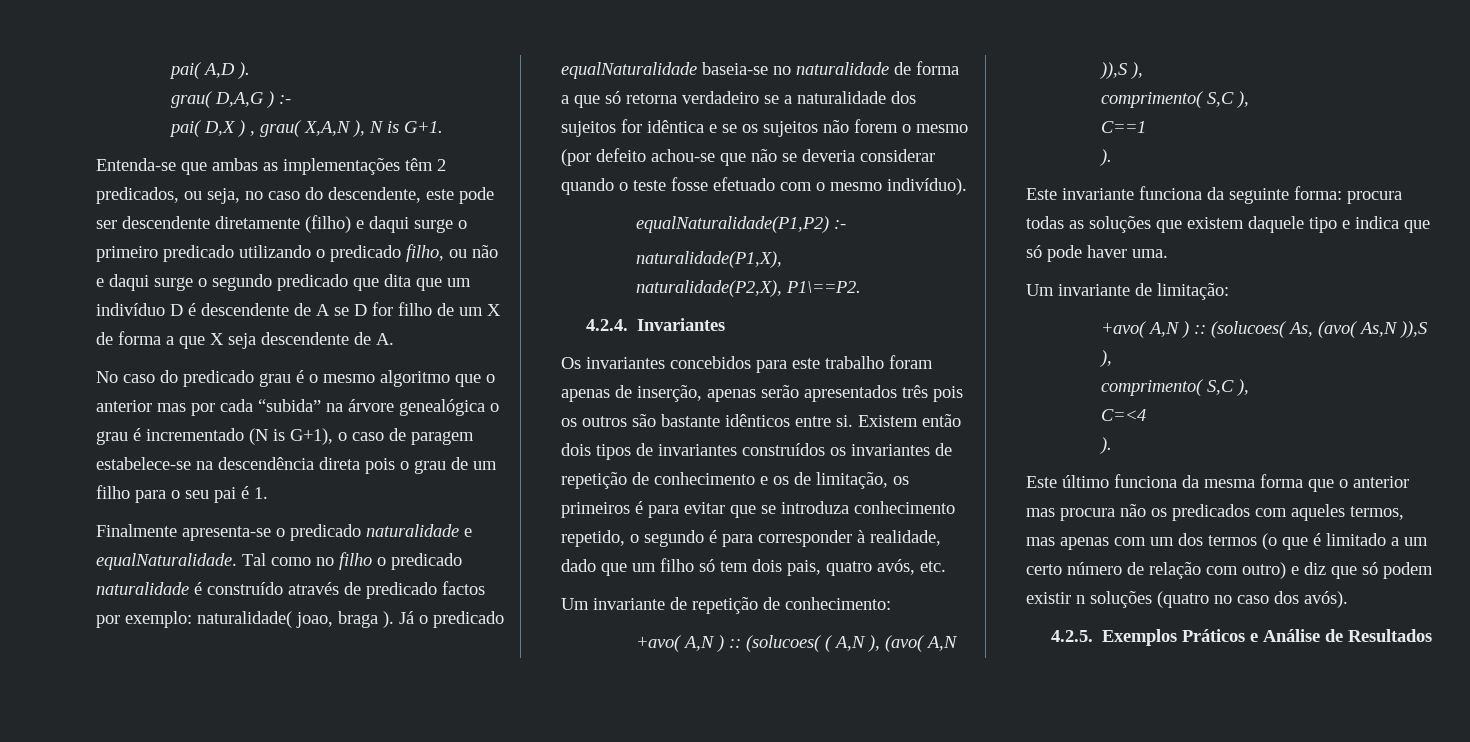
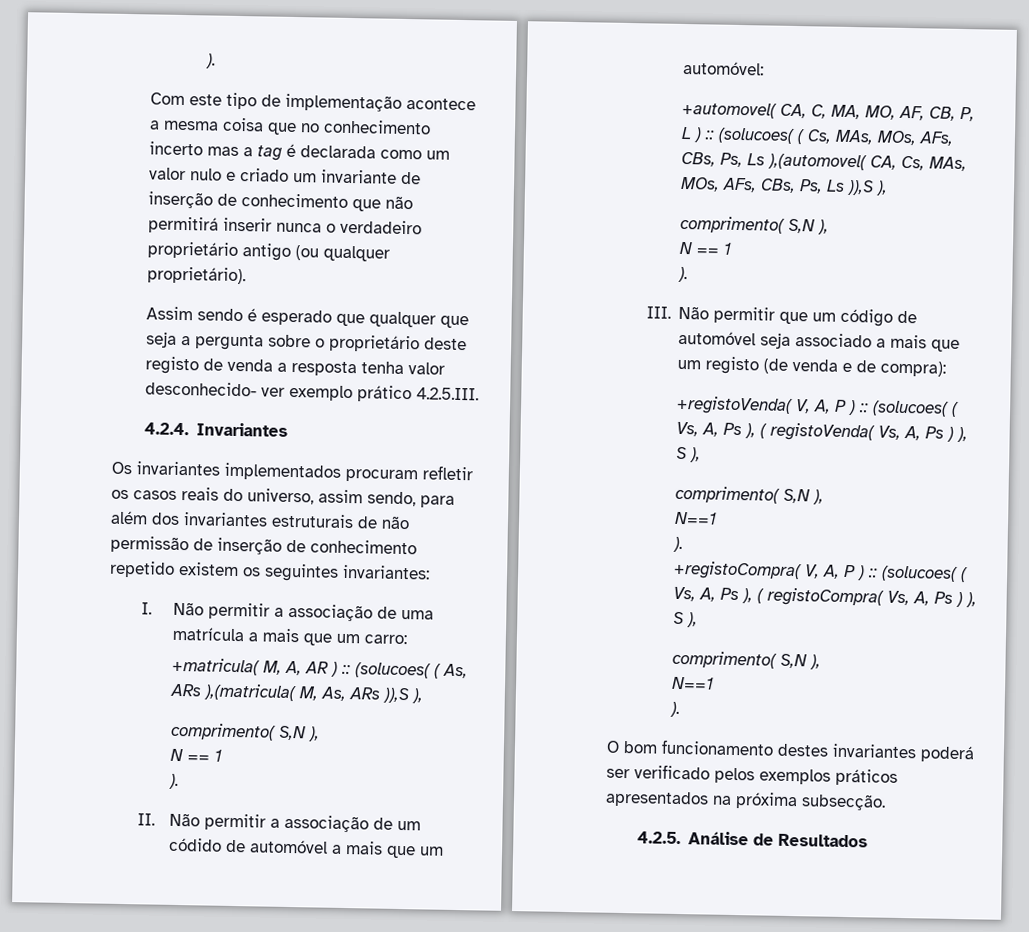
[168,62,250,79] [170,91,291,108] [168,120,443,137] [95,158,446,175] [95,187,494,204] [95,215,467,233] [95,244,498,262] [95,274,471,291] [95,302,501,316] [95,331,394,349] [95,370,495,387] [95,399,499,416] [95,428,474,445] [95,457,497,474] [95,485,268,503] [95,524,472,541] [95,552,462,570] [95,581,485,599] [95,611,504,628] [560,61,959,79] [560,91,916,108] [560,119,968,137] [560,148,935,166] [560,177,967,195] [635,216,846,233] [635,251,782,268] [635,280,861,297] [585,318,726,331] [560,355,933,373] [560,385,963,402] [560,414,961,427] [560,443,952,460] [560,472,909,489] [560,501,955,518] [560,530,941,547] [560,558,946,576] [560,597,891,614] [635,635,958,652] [1099,62,1143,79] [1100,91,1249,108] [1100,121,1146,133] [1099,149,1112,166] [1025,186,1402,204] [1025,216,1430,233] [1025,245,1168,262] [1025,283,1229,300] [1100,321,1427,338] [1099,350,1112,367] [1100,379,1249,396] [1100,409,1146,421] [1099,437,1112,454] [1025,474,1409,492] [1025,504,1404,521] [1025,533,1428,550] [1025,562,1433,579] [1025,591,1348,608] [1050,629,1259,646] pai( A,D ). // grau( D,A,G ) :- // pai( D,X ) , grau( X,A,N ), N is G+1. // Entenda-se que ambas as implementações têm 2 predicados, ou seja, no caso do descendente, este pode ser descendente diretamente (filho) e daqui surge o primeiro predicado utilizando o predicado filho, ou não e daqui surge o segundo predicado que dita que um indivíduo D é descendente de A se D for filho de um X de forma a que X seja descendente de A. // No caso do predicado grau é o mesmo algoritmo que o anterior mas por cada “subida” na árvore genealógica o grau é incrementado (N is G+1), o caso de paragem estabelece-se na descendência direta pois o grau de um filho para o seu pai é 1. // Finalmente apresenta-se o predicado naturalidade e equalNaturalidade. Tal como no filho o predicado naturalidade é construído através de predicado factos por exemplo: naturalidade( joao, braga ). Já o predicado equalNaturalidade baseia-se no naturalidade de forma a que só retorna verdadeiro se a naturalidade dos sujeitos for idêntica e se os sujeitos não forem o mesmo (por defeito achou-se que não se deveria considerar quando o teste fosse efetuado com o mesmo indivíduo). // equalNaturalidade(P1,P2) :- // naturalidade(P1,X), // naturalidade(P2,X), P1\==P2. // 4.2.4. Invariantes // Os invariantes concebidos para este trabalho foram apenas de inserção, apenas serão apresentados três pois os outros são bastante idênticos entre si. Existem então dois tipos de invariantes construídos os invariantes de repetição de conhecimento e os de limitação, os primeiros é para evitar que se introduza conhecimento repetido, o segundo é para corresponder à realidade, dado que um filho só tem dois pais, quatro avós, etc. // Um invariante de repetição de conhecimento: // +avo( A,N ) :: (solucoes( ( A,N ), (avo( A,N )),S ), // comprimento( S,C ), // C==1 // ). // Este invariante funciona da seguinte forma: procura todas as soluções que existem daquele tipo e indica que só pode haver uma. // Um invariante de limitação: // +avo( A,N ) :: (solucoes( As, (avo( As,N )),S ), // comprimento( S,C ), // C=<4 // ). // Este último funciona da mesma forma que o anterior mas procura não os predicados com aqueles termos, mas apenas com um dos termos (o que é limitado a um certo número de relação com outro) e diz que só podem existir n soluções (quatro no caso dos avós). // 4.2.5. Exemplos Práticos e -> [206,53,217,69] [149,92,476,112] [148,117,431,136] [148,141,450,161] [148,167,421,185] [147,191,413,212] [147,216,422,235] [146,241,390,262] [146,266,246,285] [145,306,469,329] [145,331,467,353] [144,356,445,377] [144,381,479,403] [143,422,289,437] [110,461,473,483] [110,487,455,508] [109,510,410,530] [109,535,417,555] [108,560,430,582] [140,601,434,622] [171,626,407,646] [171,657,468,679] [169,683,423,704] [170,722,320,742] [169,748,222,762] [168,773,180,790] [136,812,421,833] [168,837,444,859] [682,60,764,76] [681,101,975,122] [680,126,954,146] [680,151,967,172] [679,176,888,196] [679,215,829,235] [678,241,732,255] [677,266,689,283] [645,305,918,327] [678,330,961,352] [677,356,947,377] [675,395,959,417] [675,421,968,443] [675,446,701,463] [674,485,824,505] [673,511,717,525] [672,536,684,553] [673,560,968,583] [672,586,977,608] [672,611,698,628] [671,650,821,670] [671,676,714,690] [669,701,681,718] [605,739,975,763] [605,764,898,786] [604,790,886,811] [636,831,681,845] ). // Com este tipo de implementação acontece a mesma coisa que no conhecimento incerto mas a tag é declarada como um valor nulo e criado um invariante de inserção de conhecimento que não permitirá inserir nunca o verdadeiro proprietário antigo (ou qualquer proprietário). // Assim sendo é esperado que qualquer que seja a pergunta sobre o proprietário deste registo de venda a resposta tenha valor desconhecido- ver exemplo prático 4.2.5.III. // 4.2.4. Invariantes // Os invariantes implementados procuram refletir os casos reais do universo, assim sendo, para além dos invariantes estruturais de não permissão de inserção de conhecimento repetido existem os seguintes invariantes: // I. Não permitir a associação de uma matrícula a mais que um carro: // +matricula( M, A, AR ) :: (solucoes( ( As, ARs ),(matricula( M, As, ARs )),S ), // comprimento( S,N ), // N == 1 // ). // II. Não permitir a associação de um códido de automóvel a mais que um automóvel: // +automovel( CA, C, MA, MO, AF, CB, P, L ) :: (solucoes( ( Cs, MAs, MOs, AFs, CBs, Ps, Ls ),(automovel( CA, Cs, MAs, MOs, AFs, CBs, Ps, Ls )),S ), // comprimento( S,N ), // N == 1 // ). // III. Não permitir que um código de automóvel seja associado a mais que um registo (de venda e de compra): // +registoVenda( V, A, P ) :: (solucoes( ( Vs, A, Ps ), ( registoVenda( Vs, A, Ps ) ), S ), // comprimento( S,N ), // N==1 // ). // +registoCompra( V, A, P ) :: (solucoes( ( Vs, A, Ps ), ( registoCompra( Vs, A, Ps ) ), S ), // comprimento( S,N ), // N==1 // ). // O bom funcionamento destes invariantes poderá ser verificado pelos exemplos práticos apresentados na próxima subsecção. // 4.2.5.

